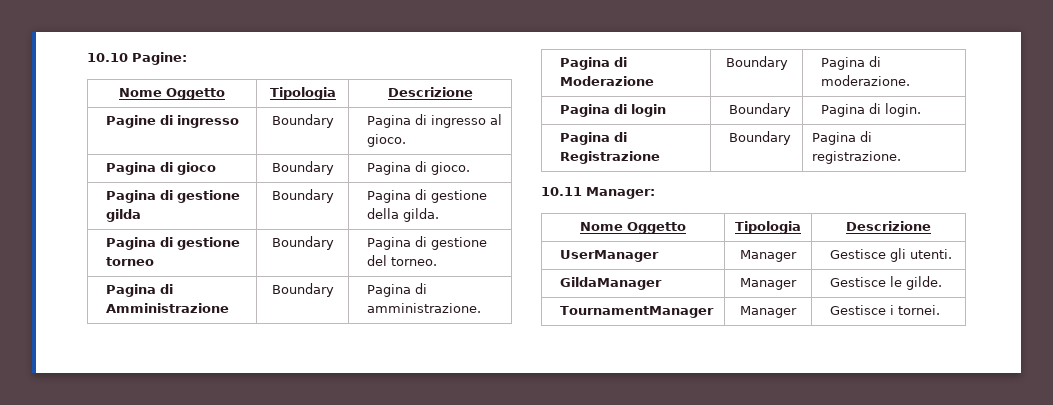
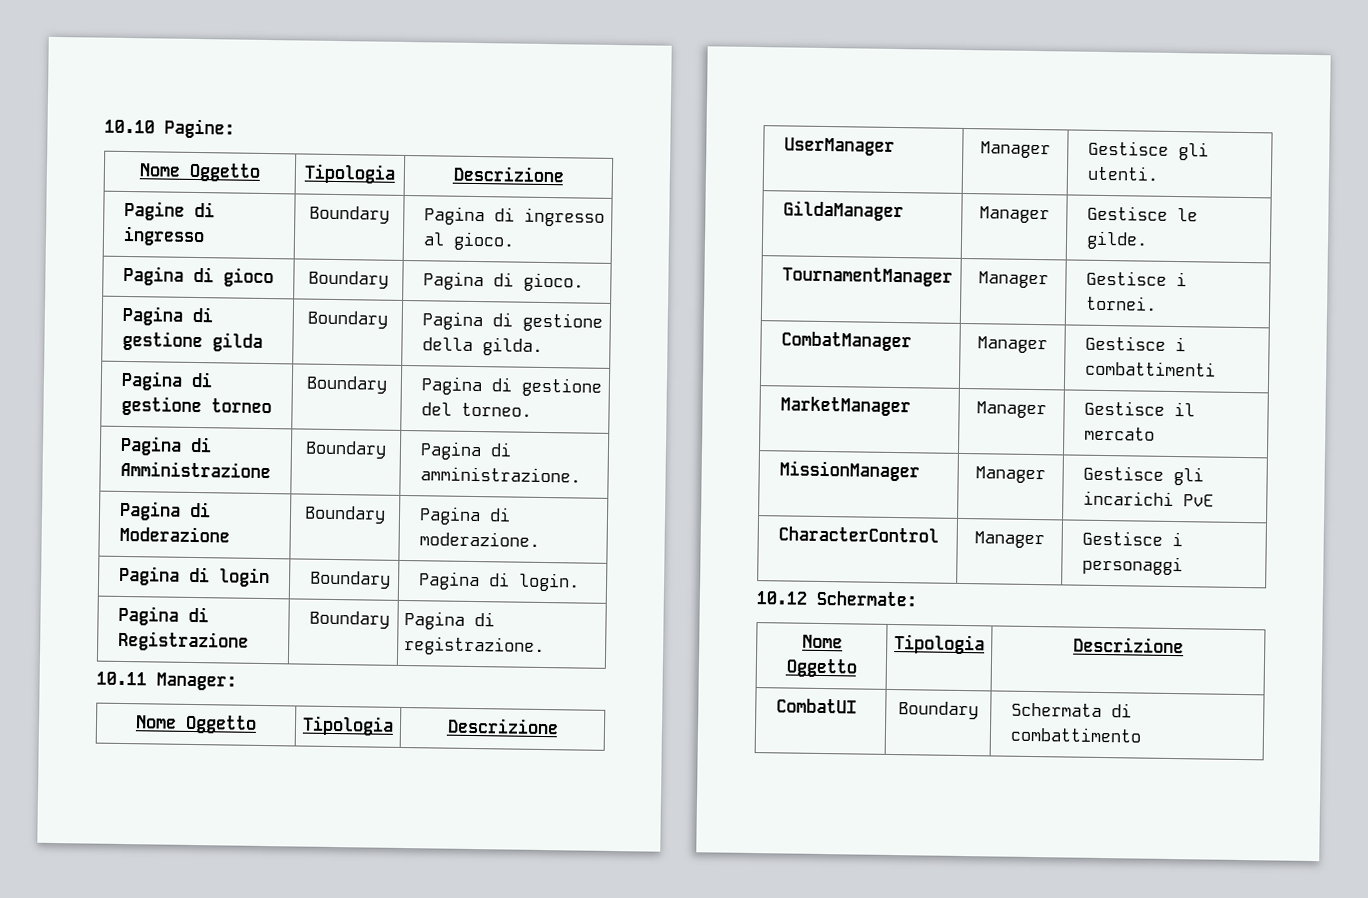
(941, 310) none -> [780,331,912,352] [977,336,1048,354] [1084,335,1186,352] [1084,360,1216,377] [779,396,911,417] [976,401,1047,419] [1083,400,1195,417] [1083,426,1155,441] [778,460,920,482] [975,466,1046,484] [1082,465,1204,486] [1082,490,1214,507] [777,526,939,543] [974,531,1045,549] [1081,530,1183,547] [1081,555,1183,576] [756,590,917,607] [801,634,843,649] [785,658,858,678] [894,634,985,655] [1073,636,1184,654] [775,698,857,714] [898,701,979,720] [1010,702,1132,718] [1009,726,1142,743] // CombatManager | Manager | Gestisce i combattimenti // MarketManager | Manager | Gestisce il mercato // MissionManager | Manager | Gestisce gli incarichi PvE // CharacterControl | Manager | Gestisce i personaggi // 10.12 Schermate: // Nome Oggetto | Tipologia | Descrizione // CombatUI | Boundary | Schermata di combattimento

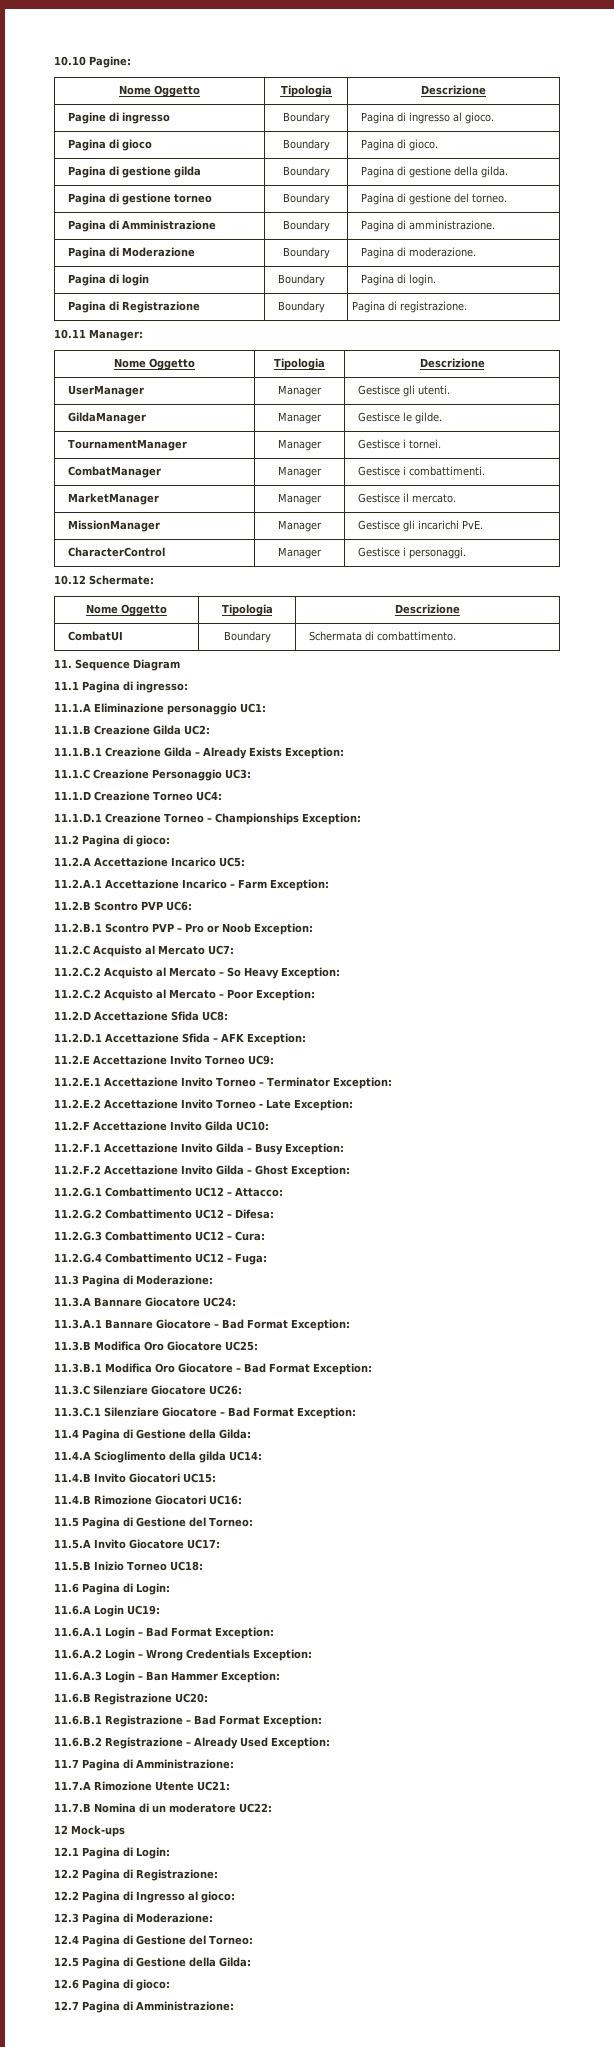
[1084,360,1216,377] combattimenti -> [408,466,485,476] combattimenti.
[1083,426,1155,441] mercato -> [411,494,456,503] mercato.
[1182,494,1214,507] PvE -> [461,520,483,529] PvE.
[1081,555,1183,576] personaggi -> [408,547,466,559] personaggi.
[1009,726,1142,743] combattimento -> [376,631,456,641] [54,659,180,671] [54,681,188,693] [54,703,266,715] [54,725,210,735] [54,747,344,759] [54,769,251,781] [54,791,222,801] [54,813,361,825] [54,835,170,847] [54,857,245,867] [54,879,329,891] [54,901,192,911] [54,923,313,935] [54,945,234,957] [54,967,340,979] [54,989,315,1001] [54,1011,228,1021] [54,1033,306,1045] [54,1055,274,1065] [54,1077,392,1089] [54,1099,353,1111] [54,1121,269,1131] [54,1143,344,1155] [54,1165,350,1177] [54,1187,283,1197] [54,1209,274,1219] [54,1231,265,1241] [54,1253,267,1265] [54,1275,213,1287] [54,1297,236,1307] [54,1319,350,1331] [54,1341,258,1351] [54,1363,372,1375] [54,1385,242,1395] [54,1407,356,1419] [54,1429,251,1441] [54,1451,262,1463] [54,1473,216,1483] [54,1495,242,1505] [54,1517,253,1529] [54,1539,220,1549] [54,1561,203,1571] [54,1583,170,1595] [54,1605,160,1617] [54,1627,274,1639] [54,1649,312,1661] [54,1671,280,1683] [54,1693,208,1705] [54,1715,322,1727] [54,1737,330,1749] [54,1759,234,1771] [54,1781,230,1791] [54,1803,272,1813] [54,1825,125,1837] [54,1847,170,1859] [54,1869,218,1881] [54,1891,235,1903] [54,1913,213,1925] [54,1935,253,1947] [54,1957,251,1969] [54,1979,170,1991] [54,2001,234,2013] combattimento. // 11. Sequence Diagram // 11.1 Pagina di ingresso: // 11.1.A Eliminazione personaggio UC1: // 11.1.B Creazione Gilda UC2: // 11.1.B.1 Creazione Gilda – Already Exists Exception: // 11.1.C Creazione Personaggio UC3: // 11.1.D Creazione Torneo UC4: // 11.1.D.1 Creazione Torneo – Championships Exception: // 11.2 Pagina di gioco: // 11.2.A Accettazione Incarico UC5: // 11.2.A.1 Accettazione Incarico – Farm Exception: // 11.2.B Scontro PVP UC6: // 11.2.B.1 Scontro PVP – Pro or Noob Exception: // 11.2.C Acquisto al Mercato UC7: // 11.2.C.2 Acquisto al Mercato – So Heavy Exception: // 11.2.C.2 Acquisto al Mercato – Poor Exception: // 11.2.D Accettazione Sfida UC8: // 11.2.D.1 Accettazione Sfida – AFK Exception: // 11.2.E Accettazione Invito Torneo UC9: // 11.2.E.1 Accettazione Invito Torneo – Terminator Exception: // 11.2.E.2 Accettazione Invito Torneo - Late Exception: // 11.2.F Accettazione Invito Gilda UC10: // 11.2.F.1 Accettazione Invito Gilda – Busy Exception: // 11.2.F.2 Accettazione Invito Gilda – Ghost Exception: // 11.2.G.1 Combattimento UC12 – Attacco: // 11.2.G.2 Combattimento UC12 – Difesa: // 11.2.G.3 Combattimento UC12 – Cura: // 11.2.G.4 Combattimento UC12 – Fuga: // 11.3 Pagina di Moderazione: // 11.3.A Bannare Giocatore UC24: // 11.3.A.1 Bannare Giocatore – Bad Format Exception: // 11.3.B Modifica Oro Giocatore UC25: // 11.3.B.1 Modifica Oro Giocatore – Bad Format Exception: // 11.3.C Silenziare Giocatore UC26: // 11.3.C.1 Silenziare Giocatore – Bad Format Exception: // 11.4 Pagina di Gestione della Gilda: // 11.4.A Scioglimento della gilda UC14: // 11.4.B Invito Giocatori UC15: // 11.4.B Rimozione Giocatori UC16: // 11.5 Pagina di Gestione del Torneo: // 11.5.A Invito Giocatore UC17: // 11.5.B Inizio Torneo UC18: // 11.6 Pagina di Login: // 11.6.A Login UC19: // 11.6.A.1 Login – Bad Format Exception: // 11.6.A.2 Login – Wrong Credentials Exception: // 11.6.A.3 Login – Ban Hammer Exception: // 11.6.B Registrazione UC20: // 11.6.B.1 Registrazione – Bad Format Exception: // 11.6.B.2 Registrazione – Already Used Exception: // 11.7 Pagina di Amministrazione: // 11.7.A Rimozione Utente UC21: // 11.7.B Nomina di un moderatore UC22: // 12 Mock-ups // 12.1 Pagina di Login: // 12.2 Pagina di Registrazione: // 12.2 Pagina di Ingresso al gioco: // 12.3 Pagina di Moderazione: // 12.4 Pagina di Gestione del Torneo: // 12.5 Pagina di Gestione della Gilda: // 12.6 Pagina di gioco: // 12.7 Pagina di Amministrazione:

